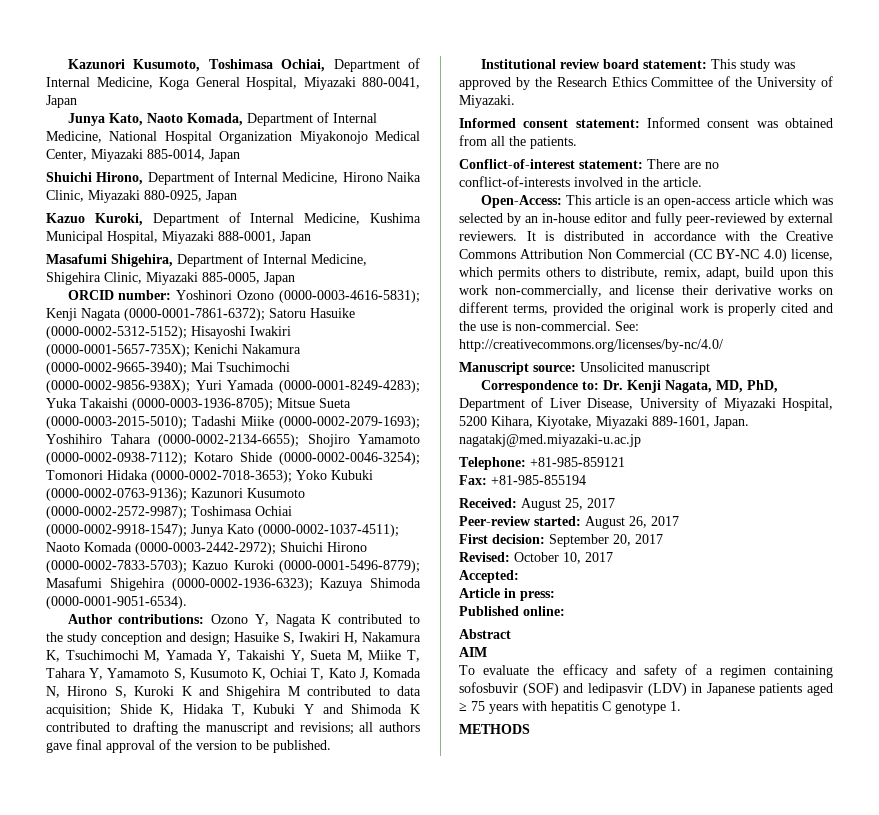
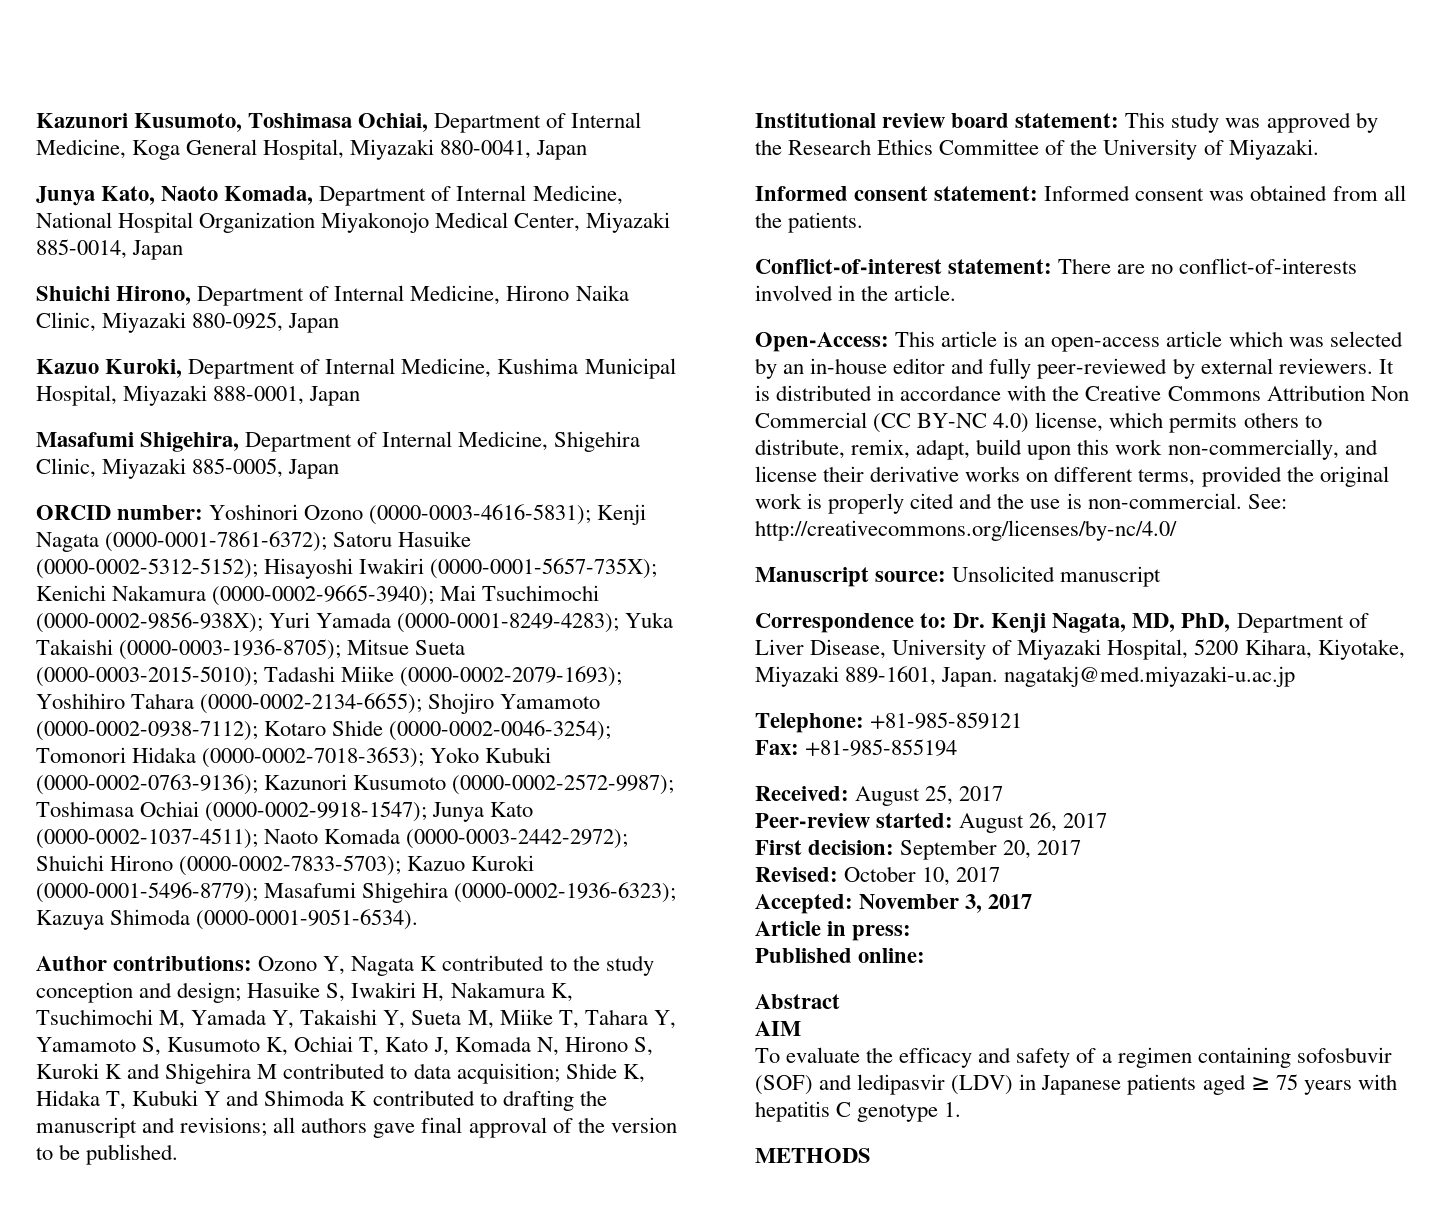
(519, 576) none -> [859,894,1033,913] November 3, 2017

